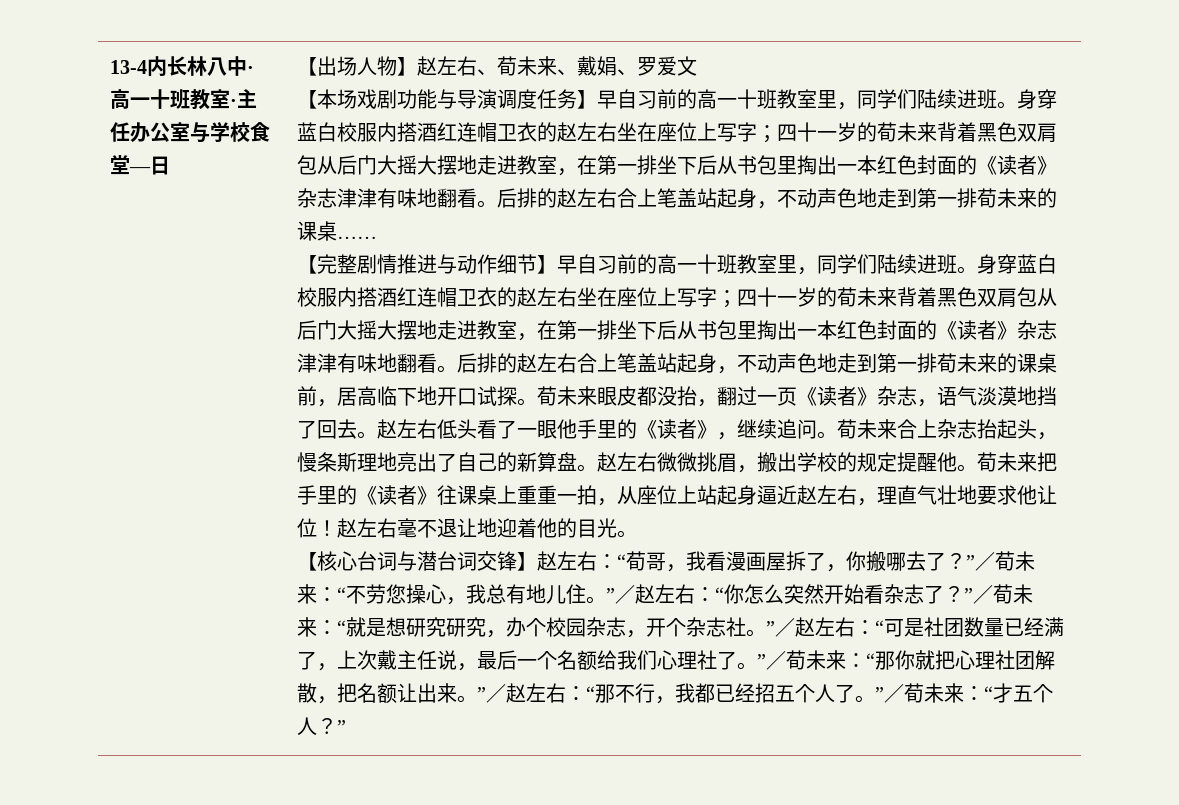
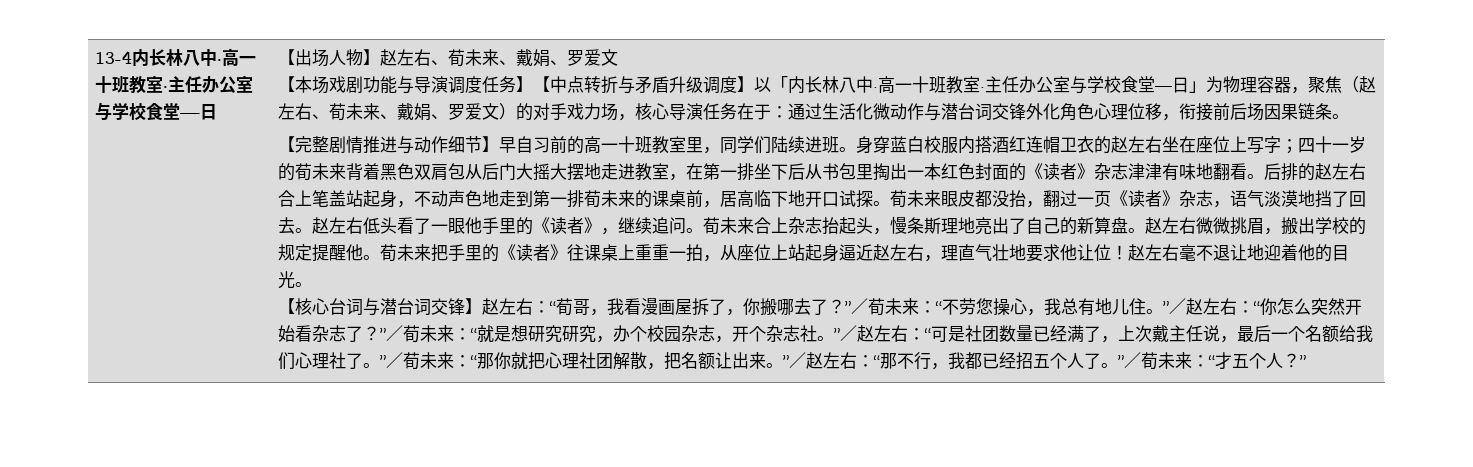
[597,89,1058,110] [297,122,1058,143] [297,155,1058,176] [297,188,1058,209] [297,221,378,241] 早自习前的高一十班教室里，同学们陆续进班。身穿蓝白校服内搭酒红连帽卫衣的赵左右坐在座位上写字；四十一岁的荀未来背着黑色双肩包从后门大摇大摆地走进教室，在第一排坐下后从书包里掏出一本红色封面的《读者》杂志津津有味地翻看。后排的赵左右合上笔盖站起身，不动声色地走到第一排荀未来的课桌…… -> [532,76,1376,94] [277,103,1349,121] 【中点转折与矛盾升级调度】以「内长林八中·高一十班教室·主任办公室与学校食堂—日」为物理容器，聚焦（赵左右、荀未来、戴娟、罗爱文）的对手戏力场，核心导演任务在于：通过生活化微动作与潜台词交锋外化角色心理位移，衔接前后场因果链条。

